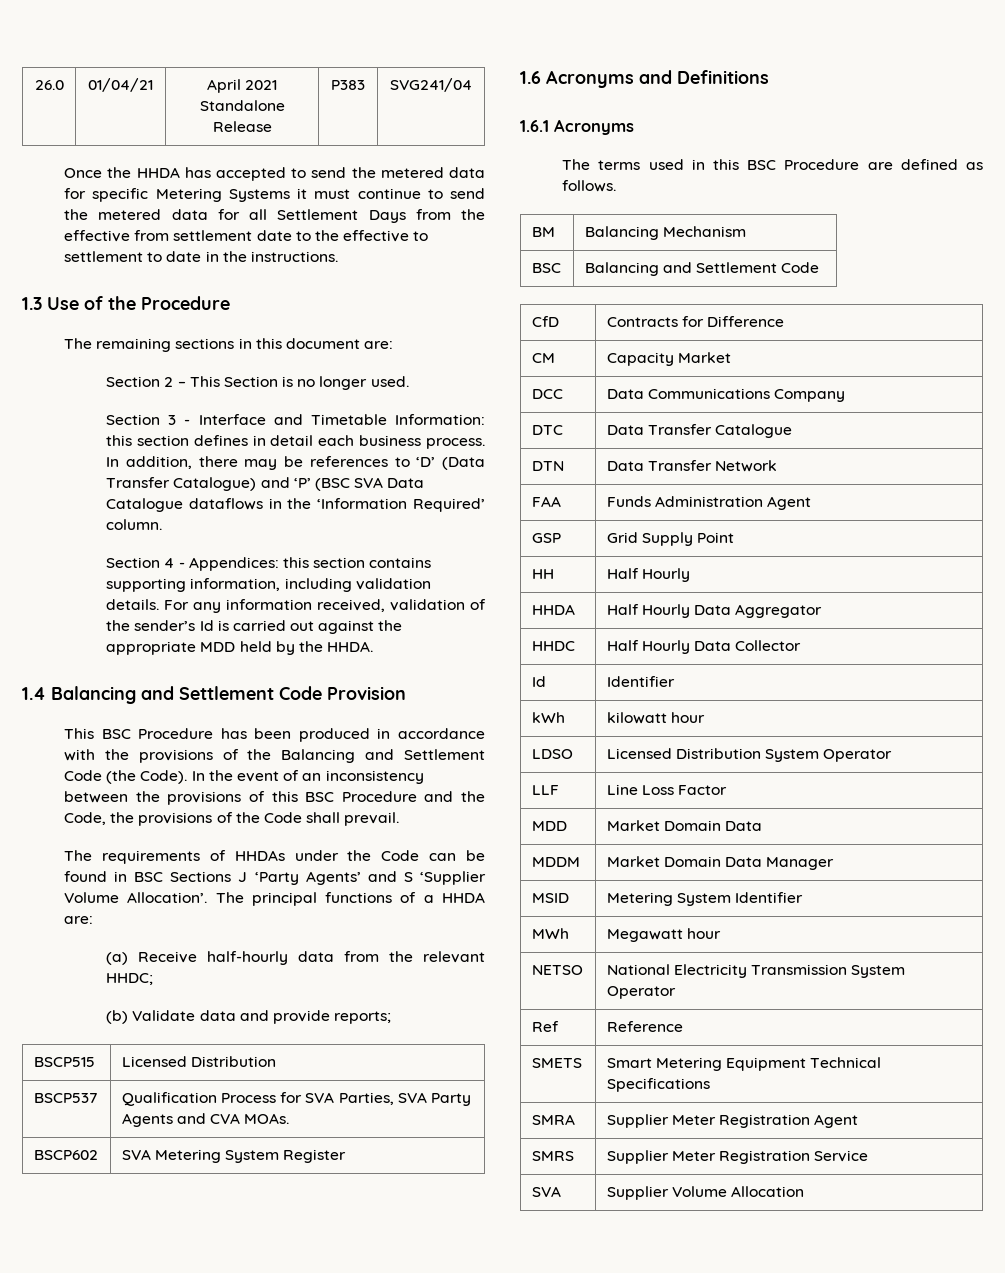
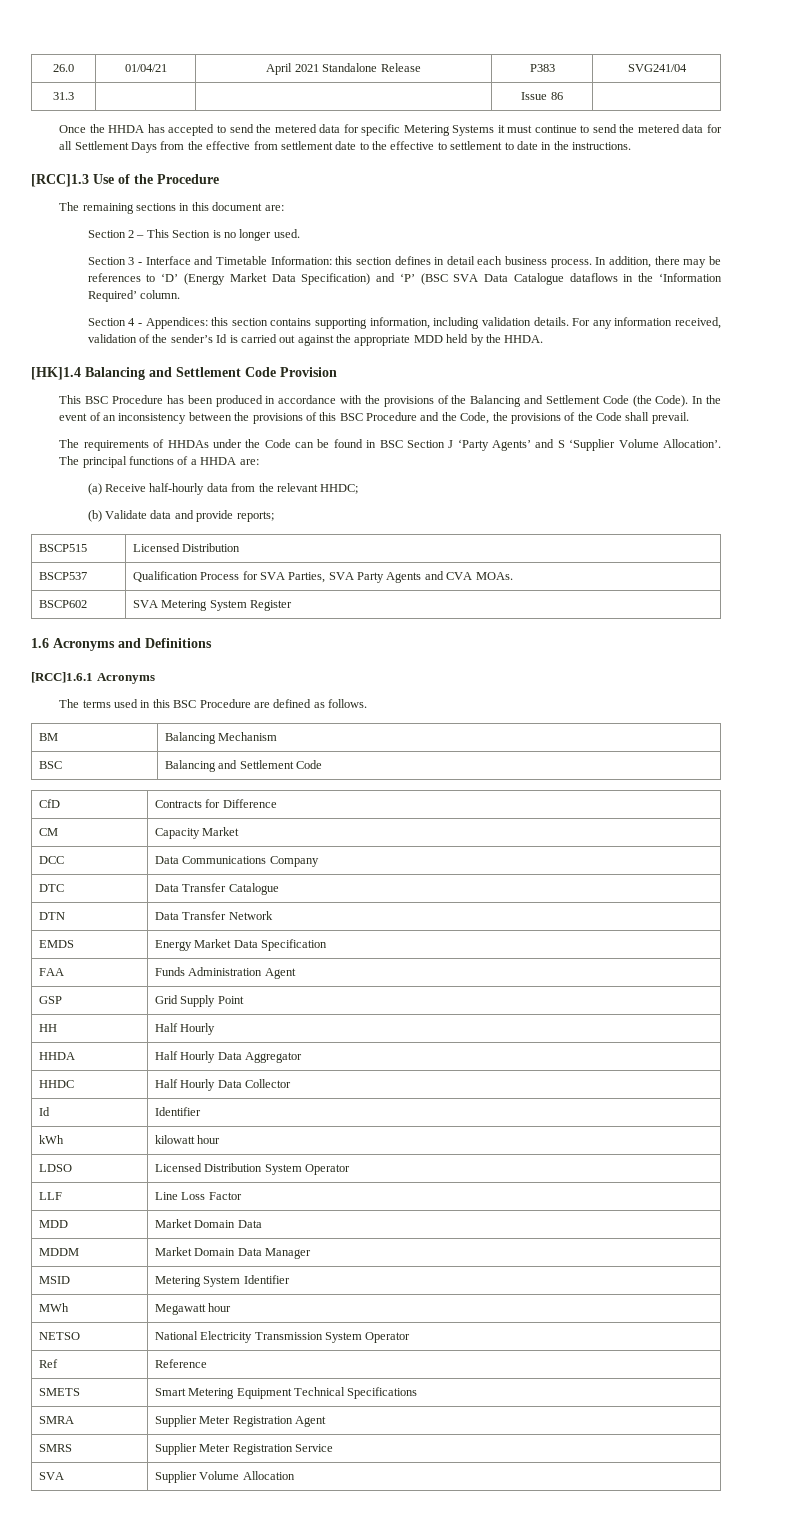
(472, 85) none -> [53,92,74,100] [521,92,563,100] // 31.3 | | | Issue 86 |
[22,297,42,310] 1.3 -> [31,174,89,187] [RCC]1.3
[441,457,485,470] [106,477,257,491] (Data Transfer Catalogue) -> [184,273,371,285] (Energy Market Data Specification)
[22,687,46,700] 1.4 -> [31,367,81,380] [HK]1.4
[170,871,232,882] Sections -> [406,440,445,448] Section
[520,120,549,132] 1.6.1 -> [31,672,93,683] [RCC]1.6.1
(778, 466) none -> [38,940,74,948] [154,939,327,951] // EMDS | Energy Market Data Specification

